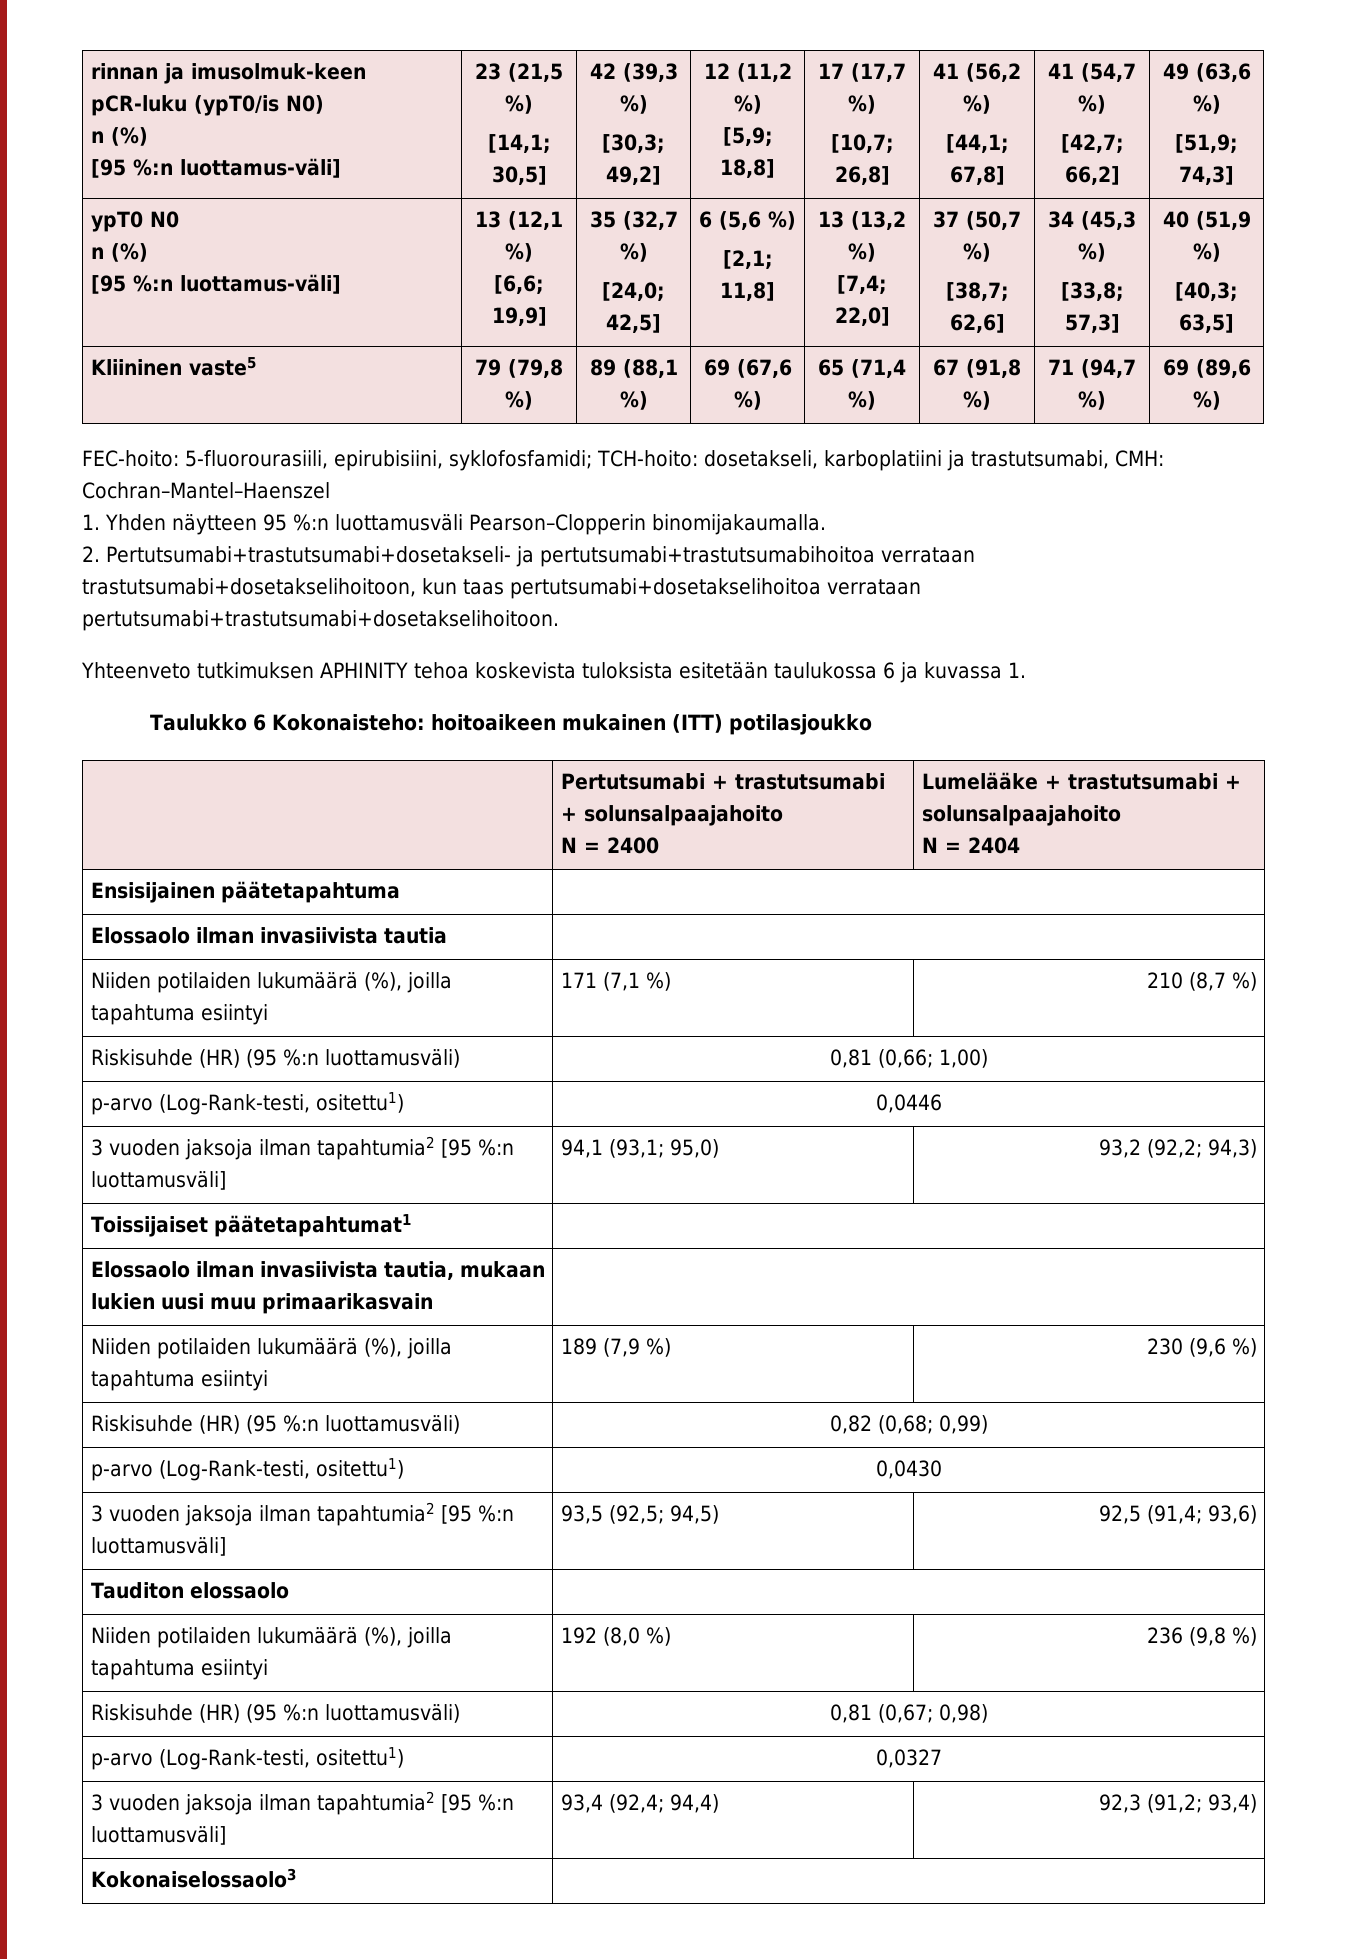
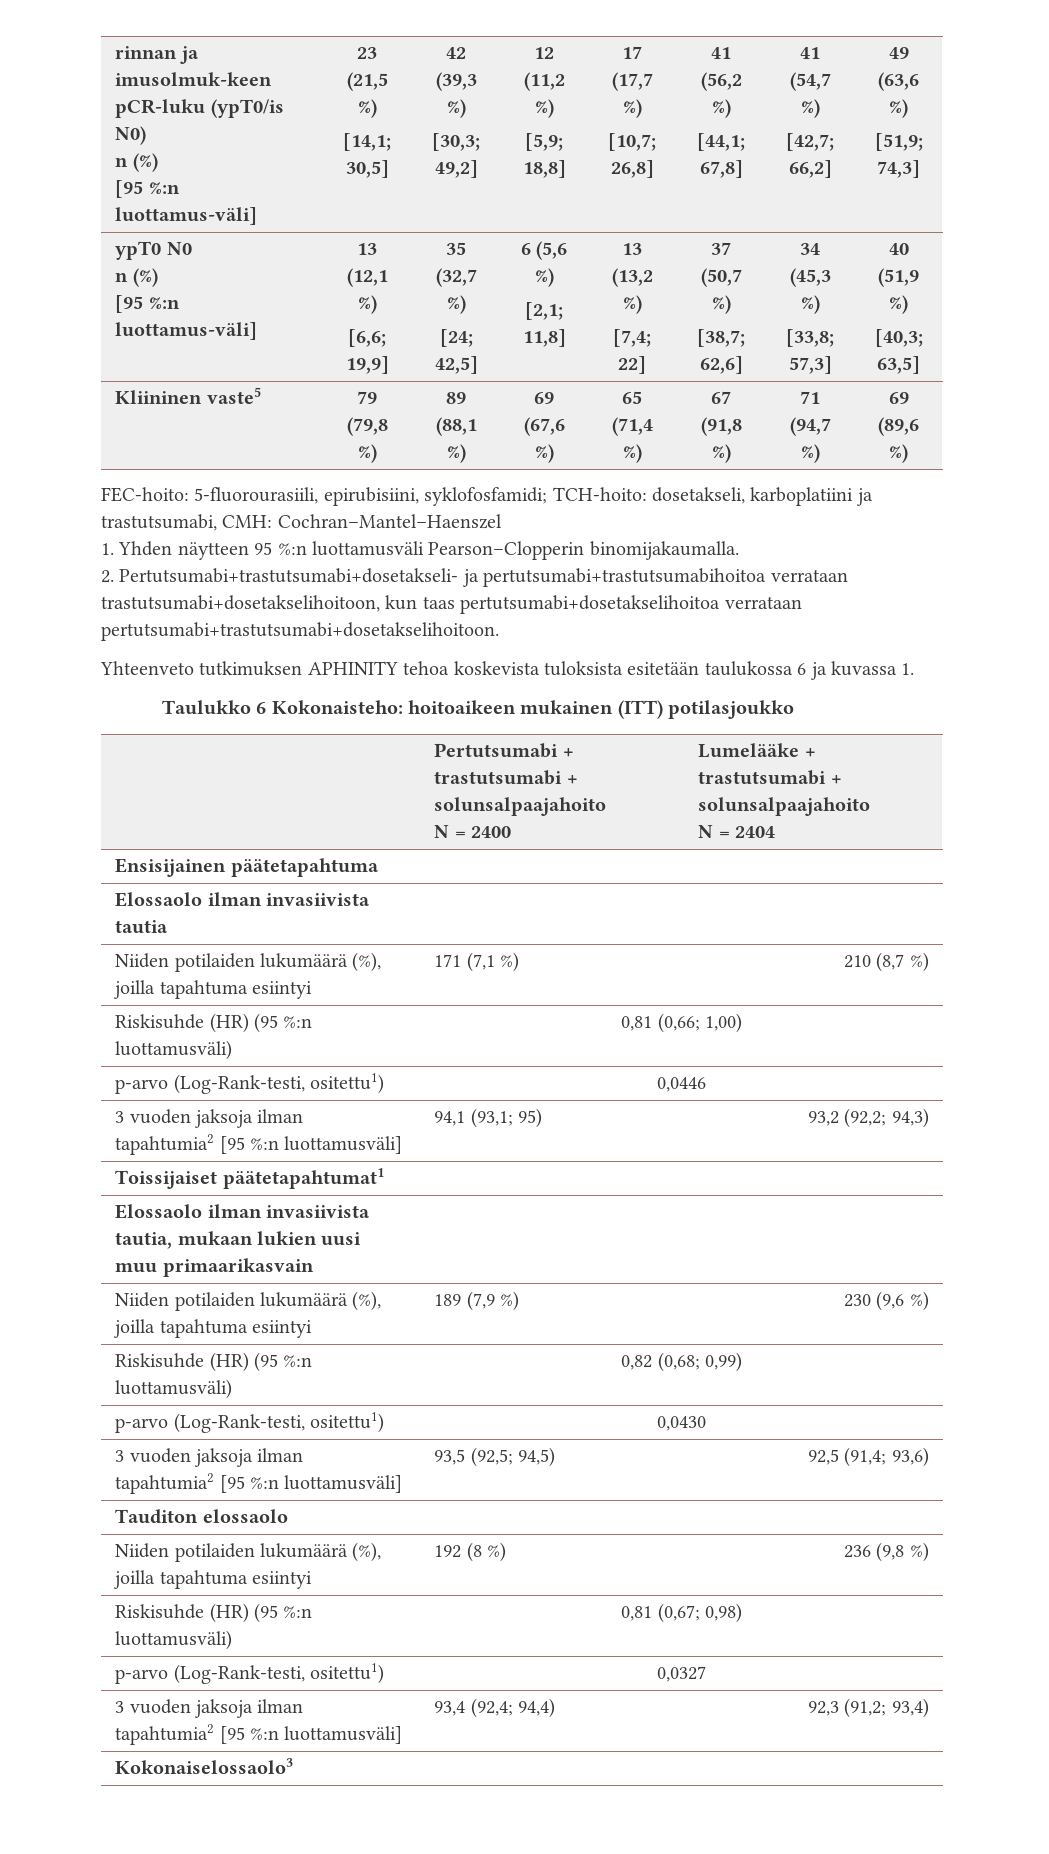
[602,282,665,301] [24,0; -> [439,329,473,347] [24;
[834,307,890,326] 22,0] -> [618,356,646,374] 22]
[669,1139,719,1158] 95,0) -> [518,1108,543,1128] 95)
[602,1627,640,1646] (8,0 -> [466,1542,482,1562] (8

